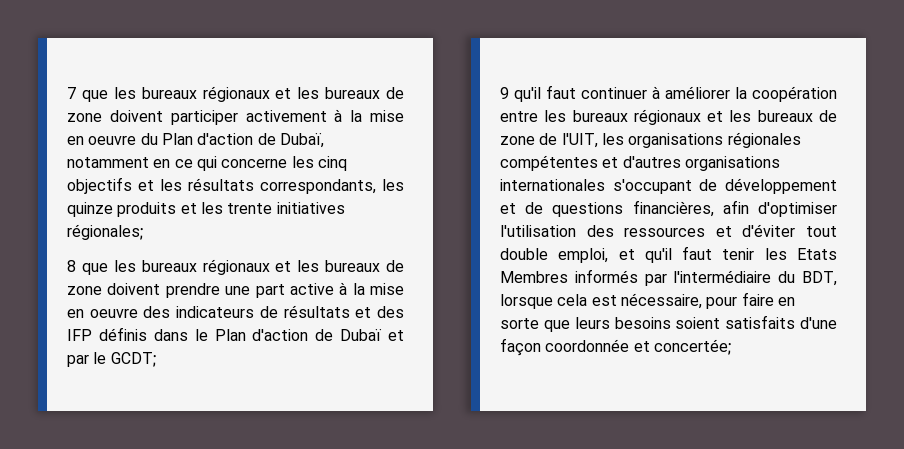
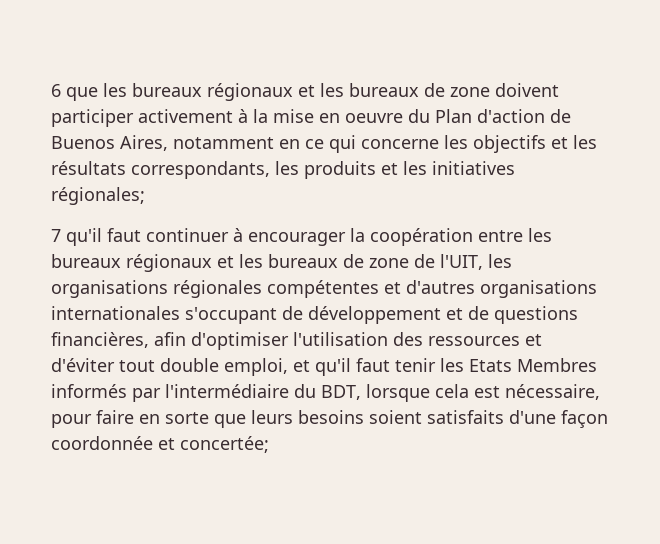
[67,87,76,99] 7 -> [51,84,61,97] 6
[279,133,324,148] Dubaï, -> [51,135,168,151] Buenos Aires,
[317,156,347,171] cinq -> (468, 142) none
[67,202,113,217] quinze -> (299, 168) none
[227,203,273,214] trente -> (427, 168) none
[67,259,404,275] [67,282,404,298] [67,305,404,318] [67,327,404,341] [67,352,156,367] [500,87,509,99] 8 que les bureaux régionaux et les bureaux de zone doivent prendre une part active à la mise en oeuvre des indicateurs de résultats et des IFP définis dans le Plan d'action de Dubaï et par le GCDT; // 9 -> [51,229,61,242] 7
[665,86,730,99] améliorer -> [248,232,346,246] encourager

